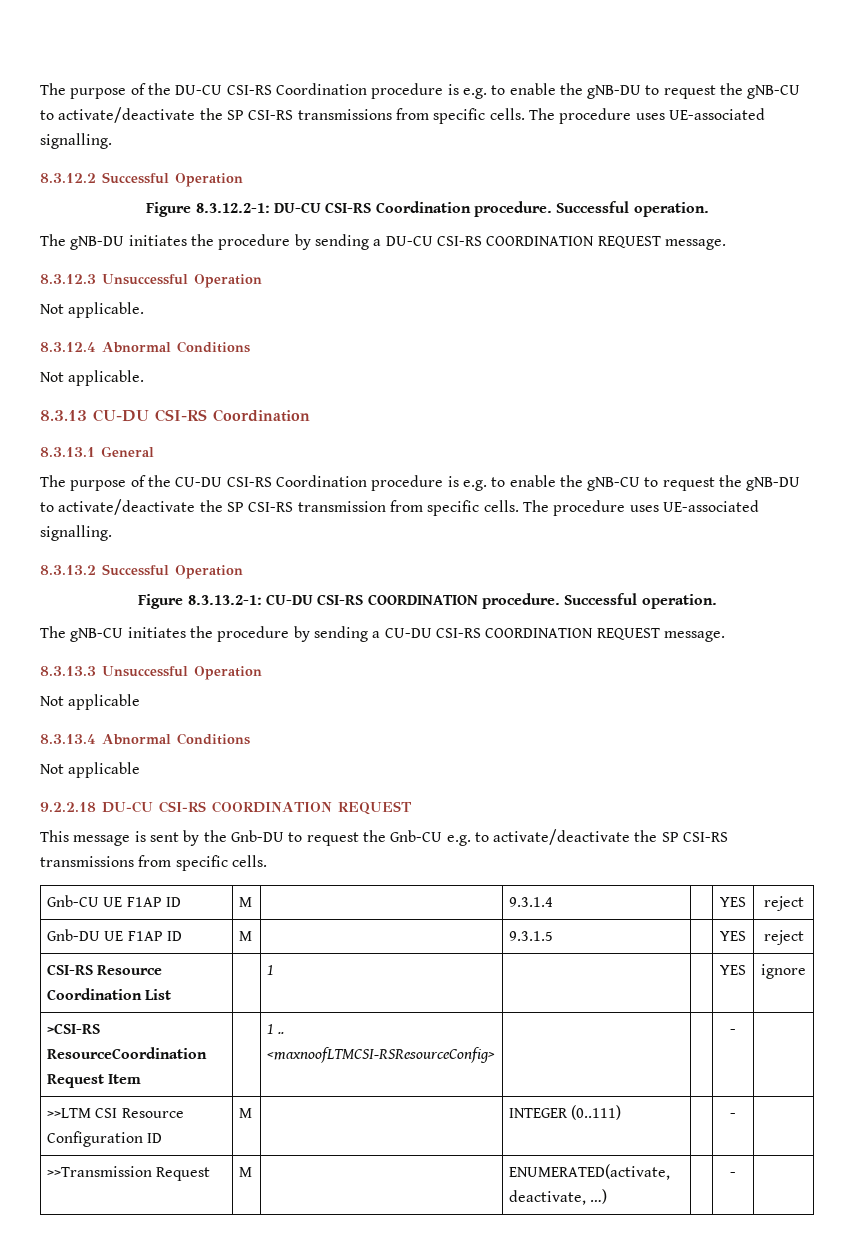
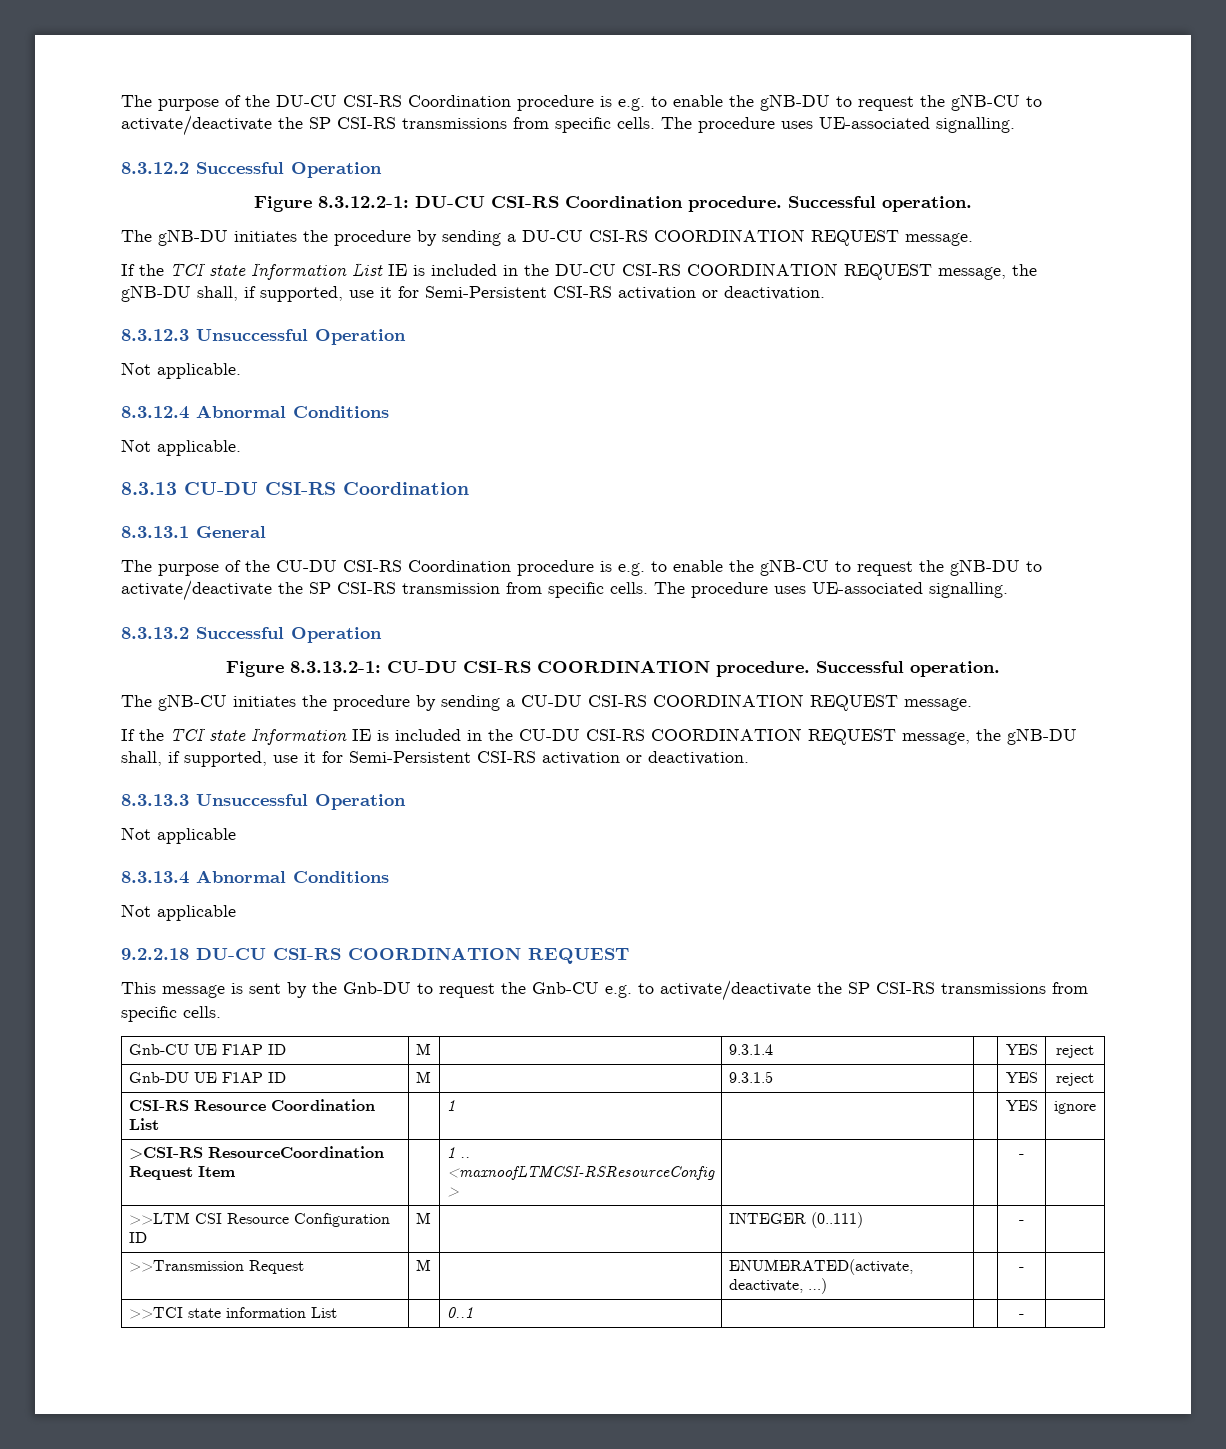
(726, 244) none -> [121,263,1037,280] [121,285,825,302] // If the TCI state Information List IE is included in the DU-CU CSI-RS COORDINATION REQUEST message, the gNB-DU shall, if supported, use it for Semi-Persistent CSI-RS activation or deactivation.
(725, 636) none -> [121,728,1077,745] [121,751,749,767] // If the TCI state Information IE is included in the CU-DU CSI-RS COORDINATION REQUEST message, the gNB-DU shall, if supported, use it for Semi-Persistent CSI-RS activation or deactivation.
(736, 1174) none -> [128,1307,337,1319] [446,1307,473,1318] [1019,1314,1024,1318] // >>TCI state information List | | 0..1 | | | - |

